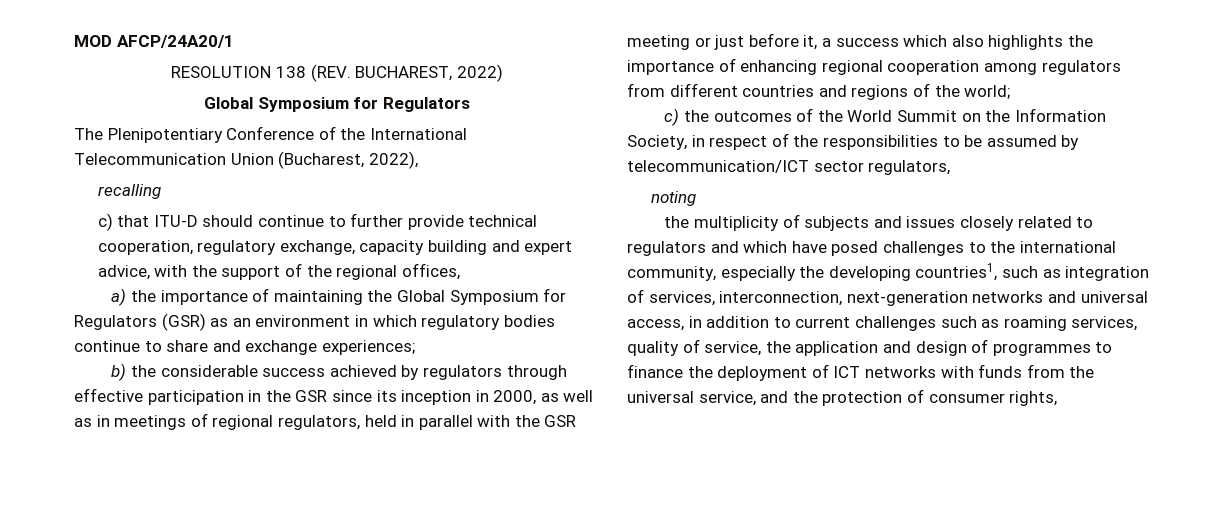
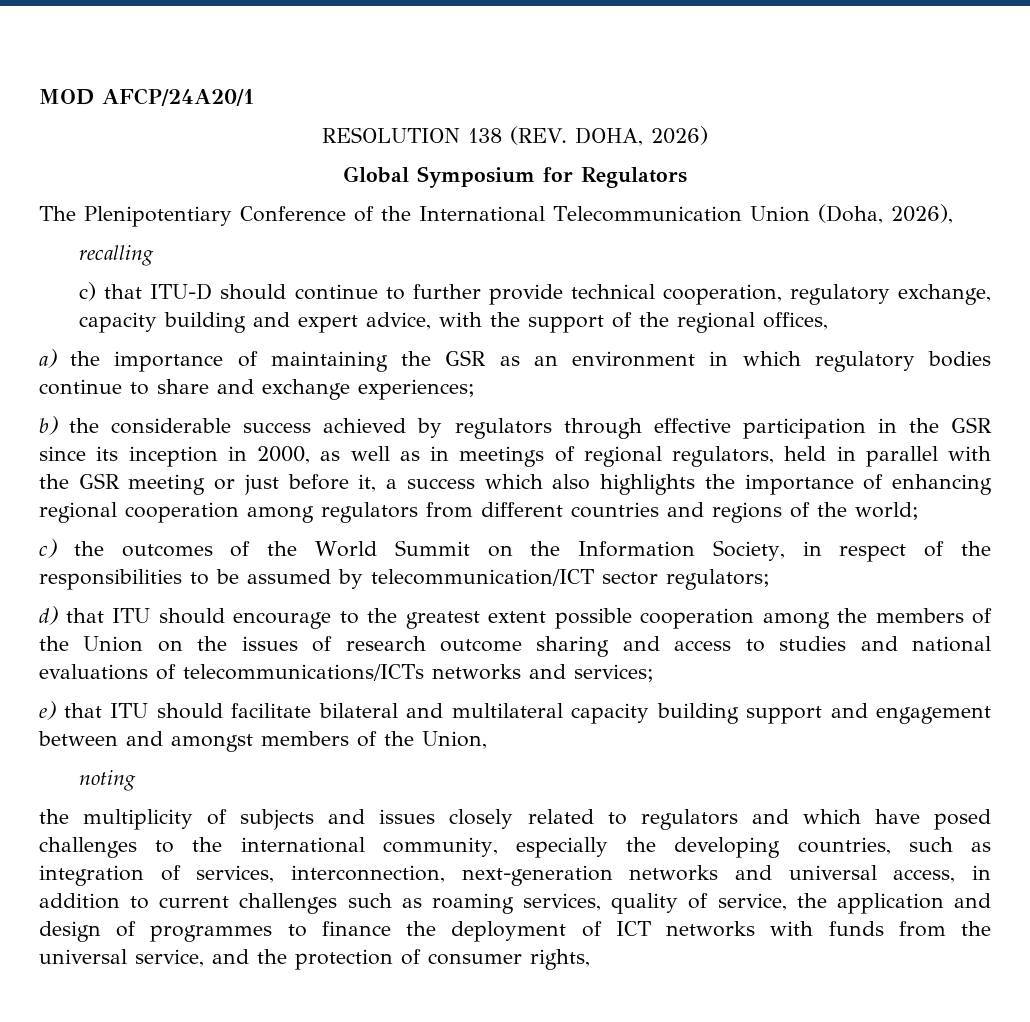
[355,64,503,82] BUCHAREST, 2022) -> [575,126,709,146] DOHA, 2026)
[278,151,418,169] (Bucharest, 2022), -> [817,204,953,224] (Doha, 2026),
[396,288,567,305] [74,313,206,331] Global Symposium for Regulators (GSR) -> [445,350,487,366] GSR
[868,160,951,175] regulators, -> [666,569,770,590] [39,606,992,629] [39,636,992,657] [39,664,654,682] [39,701,991,724] [38,731,487,752] regulators; // d) that ITU should encourage to the greatest extent possible cooperation among the members of the Union on the issues of research outcome sharing and access to studies and national evaluations of telecommunications/ICTs networks and services; // e) that ITU should facilitate bilateral and multilateral capacity building support and engagement between and amongst members of the Union,
[915,263,998,281] countries1, -> [797,837,891,855] countries,

